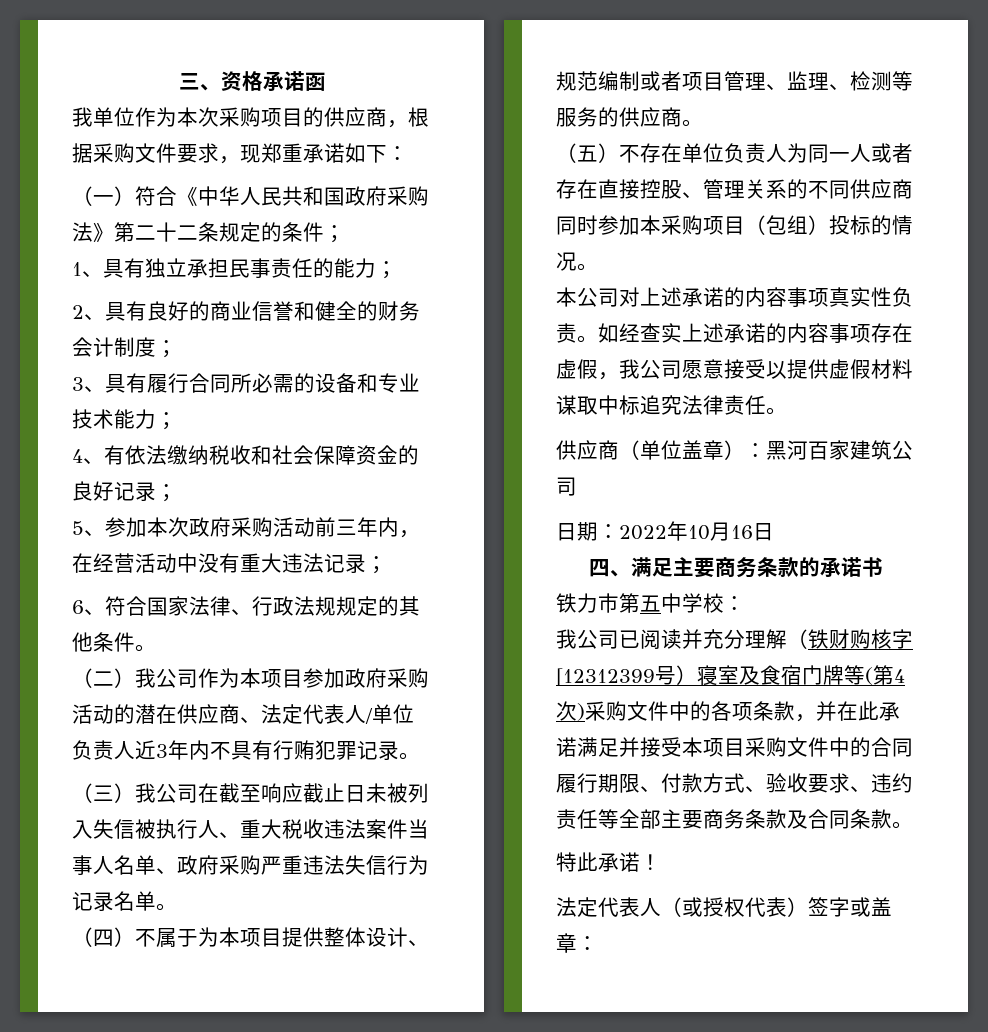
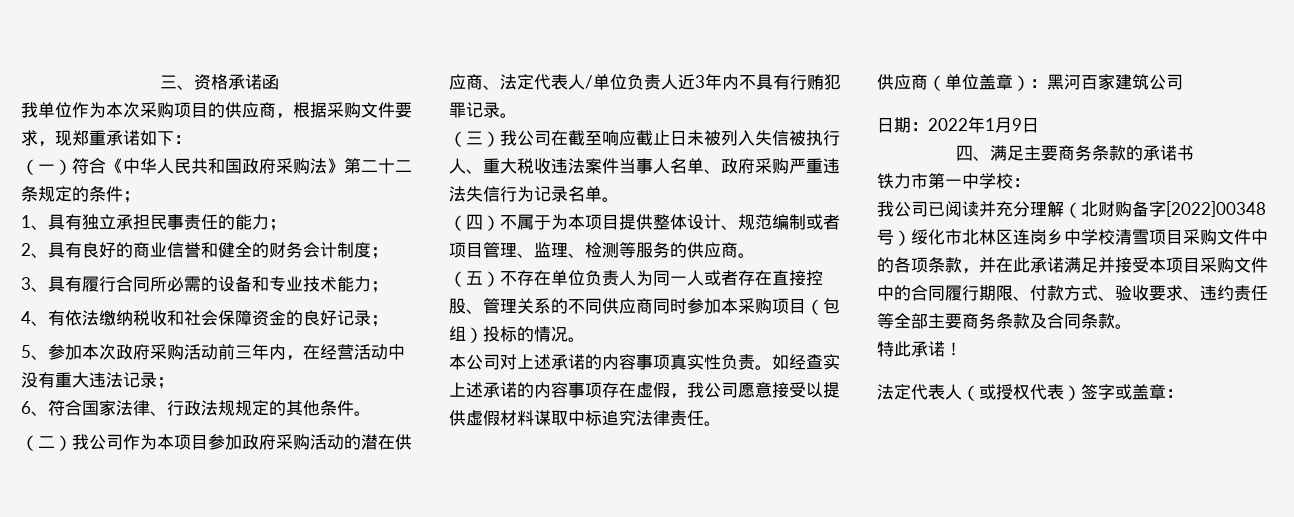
[688,522,753,541] 10月16 -> [985,117,1022,133] 1月9
[640,595,661,612] 五 -> [945,179,962,187] 一
[808,629,913,649] [556,665,905,686] [556,701,585,721] 铁财购核字[12312399号）寝室及食宿门牌等(第4次) -> [1081,201,1266,217] [877,229,1183,246] 北财购备字[2022]00348号）绥化市北林区连岗乡中学校清雪项目

